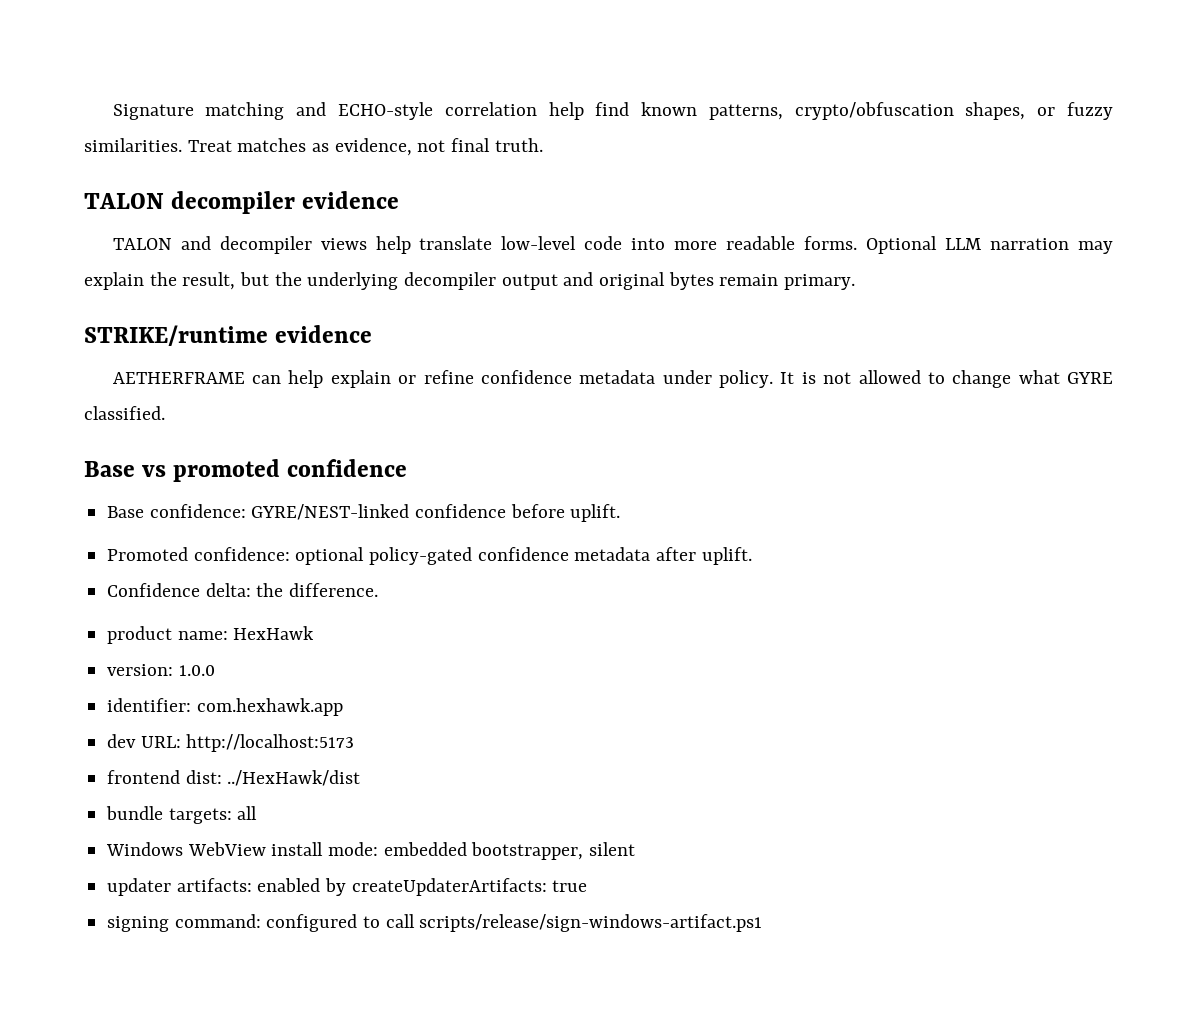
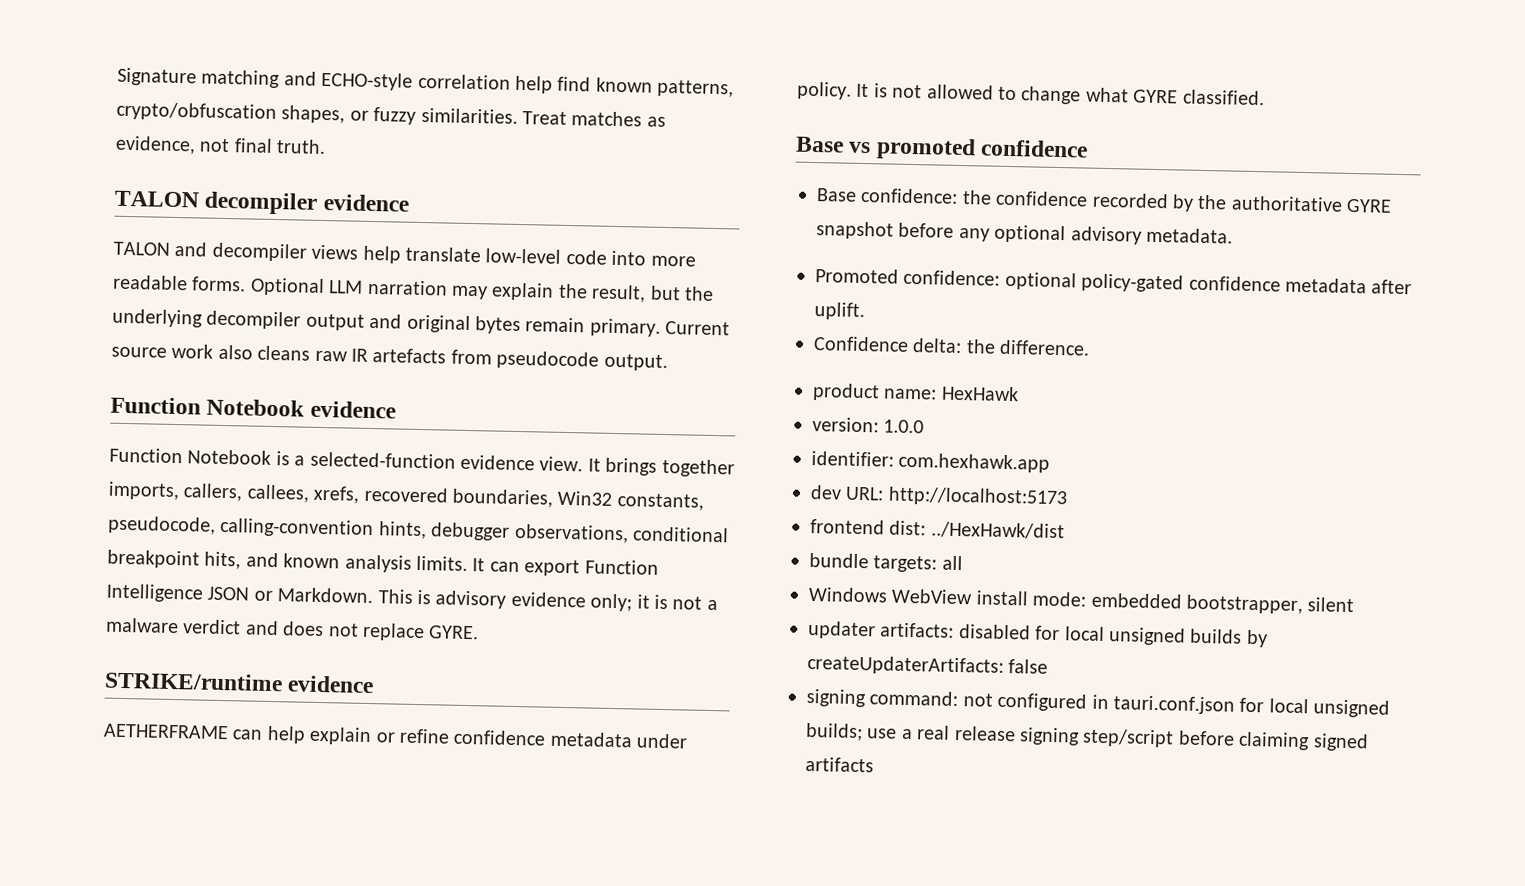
(856, 282) none -> [665,320,731,336] [111,343,668,372] [110,396,396,419] [109,447,735,478] [108,481,704,511] [108,515,729,544] [107,549,659,577] [106,583,718,612] [106,617,480,642] Current source work also cleans raw IR artefacts from pseudocode output. // Function Notebook evidence // Function Notebook is a selected-function evidence view. It brings together imports, callers, callees, xrefs, recovered boundaries, Win32 constants, pseudocode, calling-convention hints, debugger observations, conditional breakpoint hits, and known analysis limits. It can export Function Intelligence JSON or Markdown. This is advisory evidence only; it is not a malware verdict and does not replace GYRE.
[251,504,621,522] GYRE/NEST-linked confidence before uplift. -> [961,190,1393,213] [816,221,1233,245] the confidence recorded by the authoritative GYRE snapshot before any optional advisory metadata.
[257,878,321,892] enabled -> [958,624,1243,646] disabled for local unsigned builds
[552,880,588,892] true -> [1008,659,1049,674] false
[266,914,763,932] configured to call scripts/release/sign-windows-artifact.ps1 -> [962,692,1391,718] [805,722,1369,752] [805,756,874,773] not configured in tauri.conf.json for local unsigned builds; use a real release signing step/script before claiming signed artifacts

